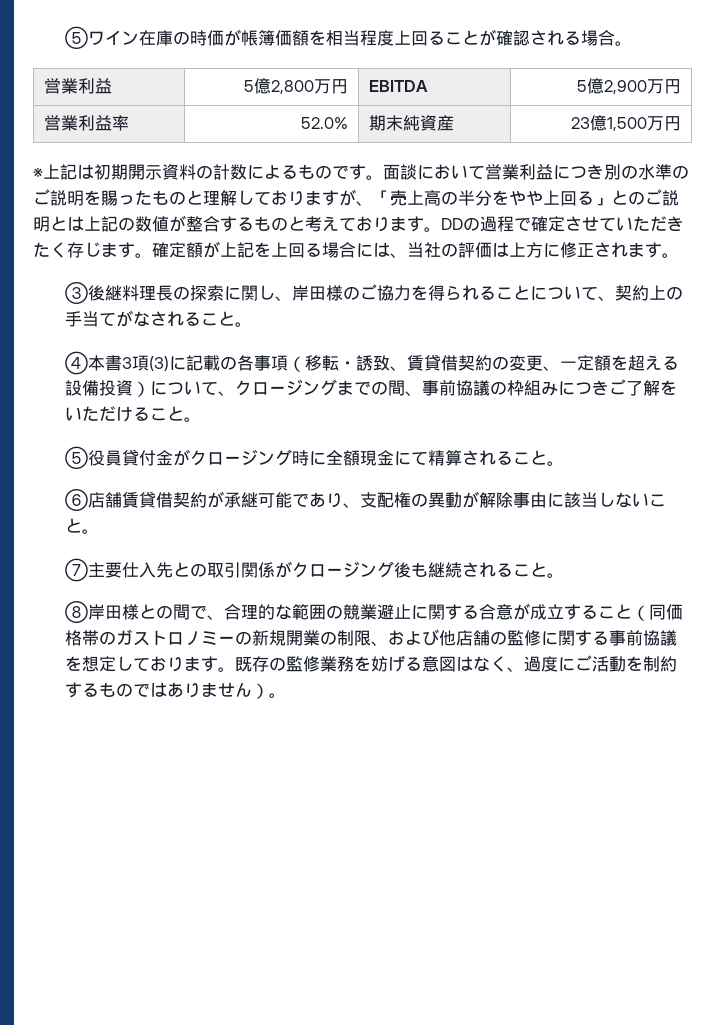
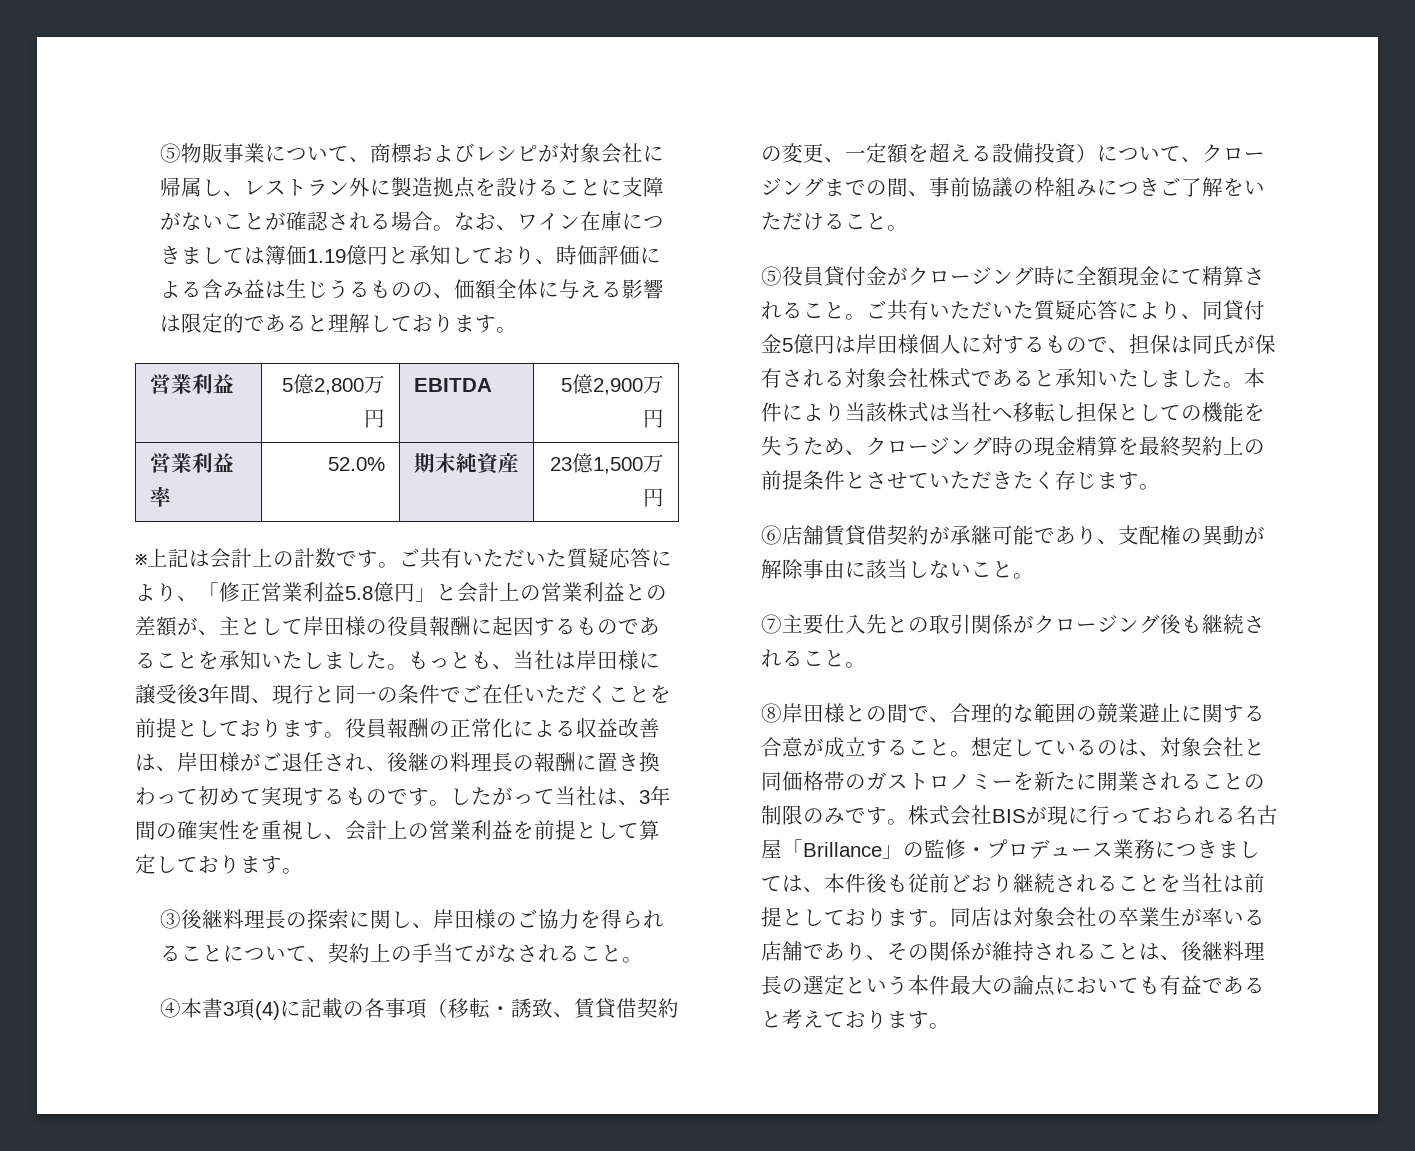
[65,26,446,49] ⑤ワイン在庫の時価が帳簿価額を相当程度上回る -> [159,143,664,164] [159,177,664,198] [159,212,223,230] ⑤物販事業について、商標およびレシピが対象会社に帰属し、レストラン外に製造拠点を設けることに支障がない
(633, 43) none -> [453,211,664,231] [159,245,661,265] [159,279,664,300] [159,313,517,333] なお、ワイン在庫につきましては簿価1.19億円と承知しており、時価評価による含み益は生じうるものの、価額全体に与える影響は限定的であると理解しております。
[94,164,689,180] [33,189,679,206] [33,215,684,232] [33,241,628,258] 初期開示資料の計数によるものです。面談において営業利益につき別の水準のご説明を賜ったものと理解しておりますが、「売上高の半分をやや上回る」とのご説明とは上記の数値が整合するものと考えております。DDの過程で確定させていただきたく存じます。確定額が上記を上回る場合には、当社の評価は上方に修正され -> [210,548,672,569] [135,582,667,603] [135,616,660,637] [135,650,660,670] [135,684,671,704] [135,718,660,738] [135,752,660,772] [135,786,671,806] [135,820,660,841] [135,854,240,874] 会計上の計数です。ご共有いただいた質疑応答により、「修正営業利益5.8億円」と会計上の営業利益との差額が、主として岸田様の役員報酬に起因するものであることを承知いたしました。もっとも、当社は岸田様に譲受後3年間、現行と同一の条件でご在任いただくことを前提としております。役員報酬の正常化による収益改善は、岸田様がご退任され、後継の料理長の報酬に置き換わって初めて実現するものです。したがって当社は、3年間の確実性を重視し、会計上の営業利益を前提として算定しており
[149,356,170,371] (3) -> [254,1001,280,1020] (4)
(565, 463) none -> [865,300,1265,321] [760,334,1276,355] [760,368,1265,389] [760,402,1265,423] [760,436,1265,457] [760,470,1160,490] ご共有いただいた質疑応答により、同貸付金5億円は岸田様個人に対するもので、担保は同氏が保有される対象会社株式であると承知いたしました。本件により当該株式は当社へ移転し担保としての機能を失うため、クロージング時の現金精算を最終契約上の前提条件とさせていただきたく存じます。
[632,605,650,621] （ -> [949,737,1265,758] 。想定しているのは、対象会社と
[235,629,678,646] [65,655,678,672] [65,682,270,699] の新規開業の制限、および他店舗の監修に関する事前協議を想定しております。既存の監修業務を妨げる意図はなく、過度にご活動を制約するものではありません） -> [1012,771,1265,791] [760,805,1278,826] [760,839,1260,859] [760,873,1265,893] [760,907,1265,928] [760,941,1265,961] [760,975,1265,996] [760,1009,929,1029] を新たに開業されることの制限のみです。株式会社BISが現に行っておられる名古屋「Brillance」の監修・プロデュース業務につきましては、本件後も従前どおり継続されることを当社は前提としております。同店は対象会社の卒業生が率いる店舗であり、その関係が維持されることは、後継料理長の選定という本件最大の論点においても有益であると考えております

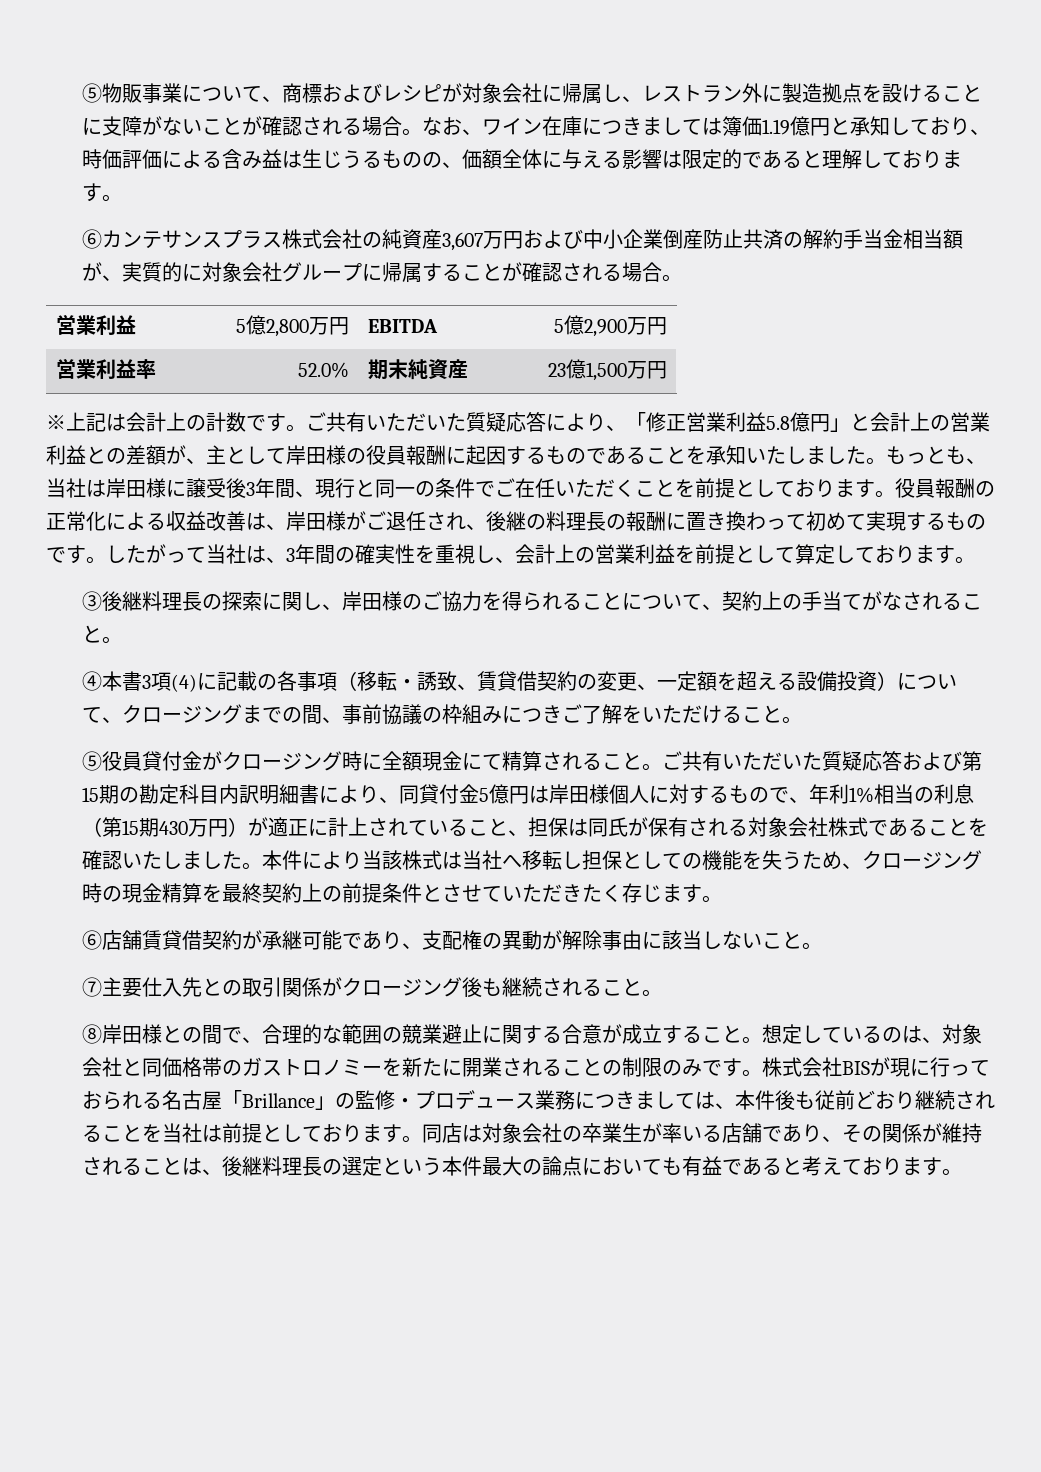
(517, 330) none -> [81,229,963,251] [81,262,682,283] // ⑥カンテサンスプラス株式会社の純資産3,607万円および中小企業倒産防止共済の解約手当金相当額が、実質的に対象会社グループに帰属することが確認される場合。
(1118, 310) none -> [901,751,982,771] [81,784,319,804] および第15期の勘定科目内訳明細書
(1129, 351) none -> [808,784,974,804] [81,817,528,837] 年利1%相当の利息（第15期430万円）が適正に計上されていること、
[1033,368,1097,388] と承知 -> [927,818,988,836] [81,850,122,870] ことを確認

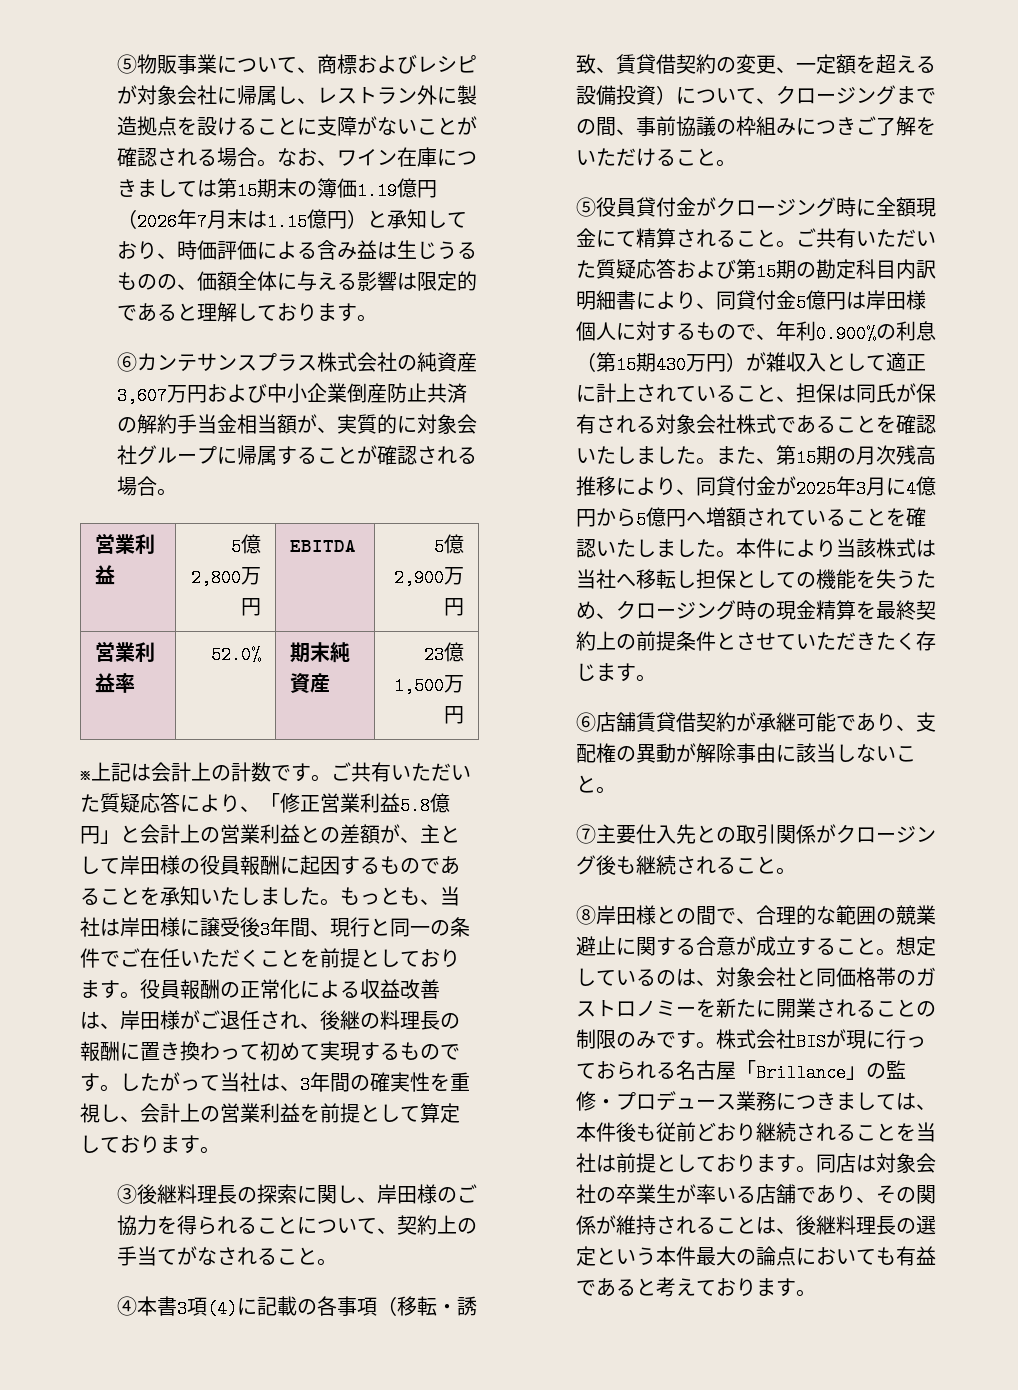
[721,116,830,136] 簿価1.19億円 -> [216,178,437,200] [116,209,367,231] 第15期末の簿価1.19億円（2026年7月末は1.15億円）
[848,784,914,804] 1%相当 -> [815,325,876,343] 0.900%
(268, 826) none -> [765,352,886,372] 雑収入として
(262, 866) none -> [715,445,936,467] [575,476,936,498] [575,507,926,529] [575,539,736,558] また、第15期の月次残高推移により、同貸付金が2025年3月に4億円から5億円へ増額されていることを確認いたしました。

